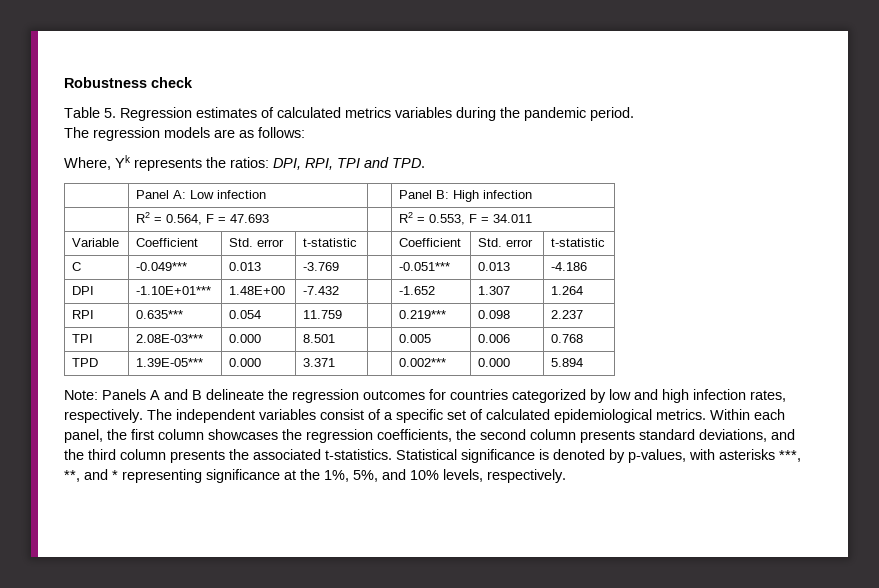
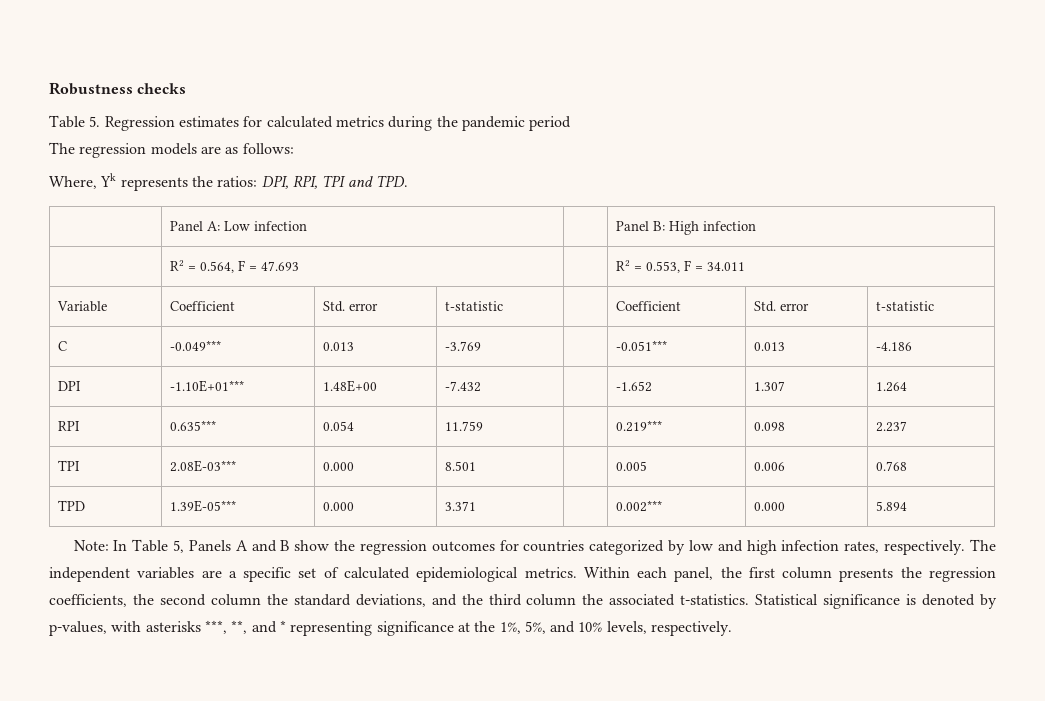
[151,77,193,88] check -> [137,83,187,94] checks
[261,107,274,118] of -> [243,116,263,127] for
[395,107,452,118] variables -> (384, 121) none
[590,107,634,121] period. -> [529,116,572,131] period
(98, 395) none -> [113,539,185,553] In Table 5,
[206,389,264,400] delineate -> [294,540,330,551] show
[320,409,381,420] consist of -> [201,570,222,578] are
[208,429,278,440] showcases -> [839,568,894,582] presents
[580,430,635,443] presents -> [266,594,288,605] the
[170,450,225,463] presents -> (577, 600) none

